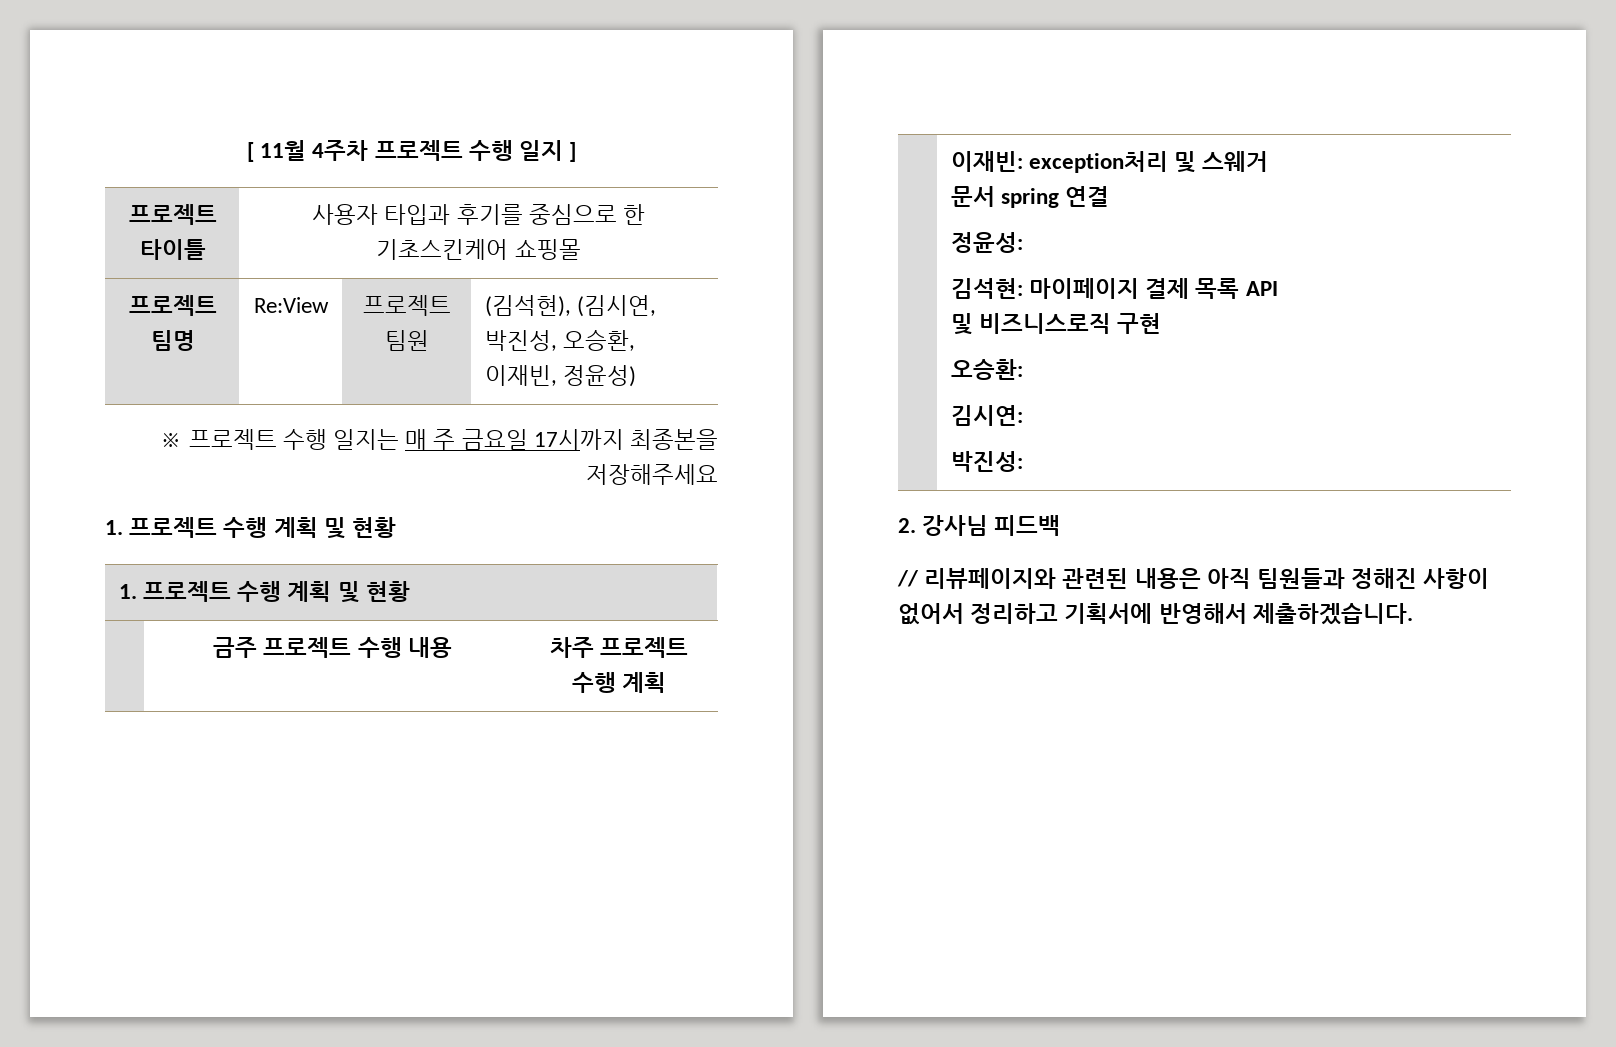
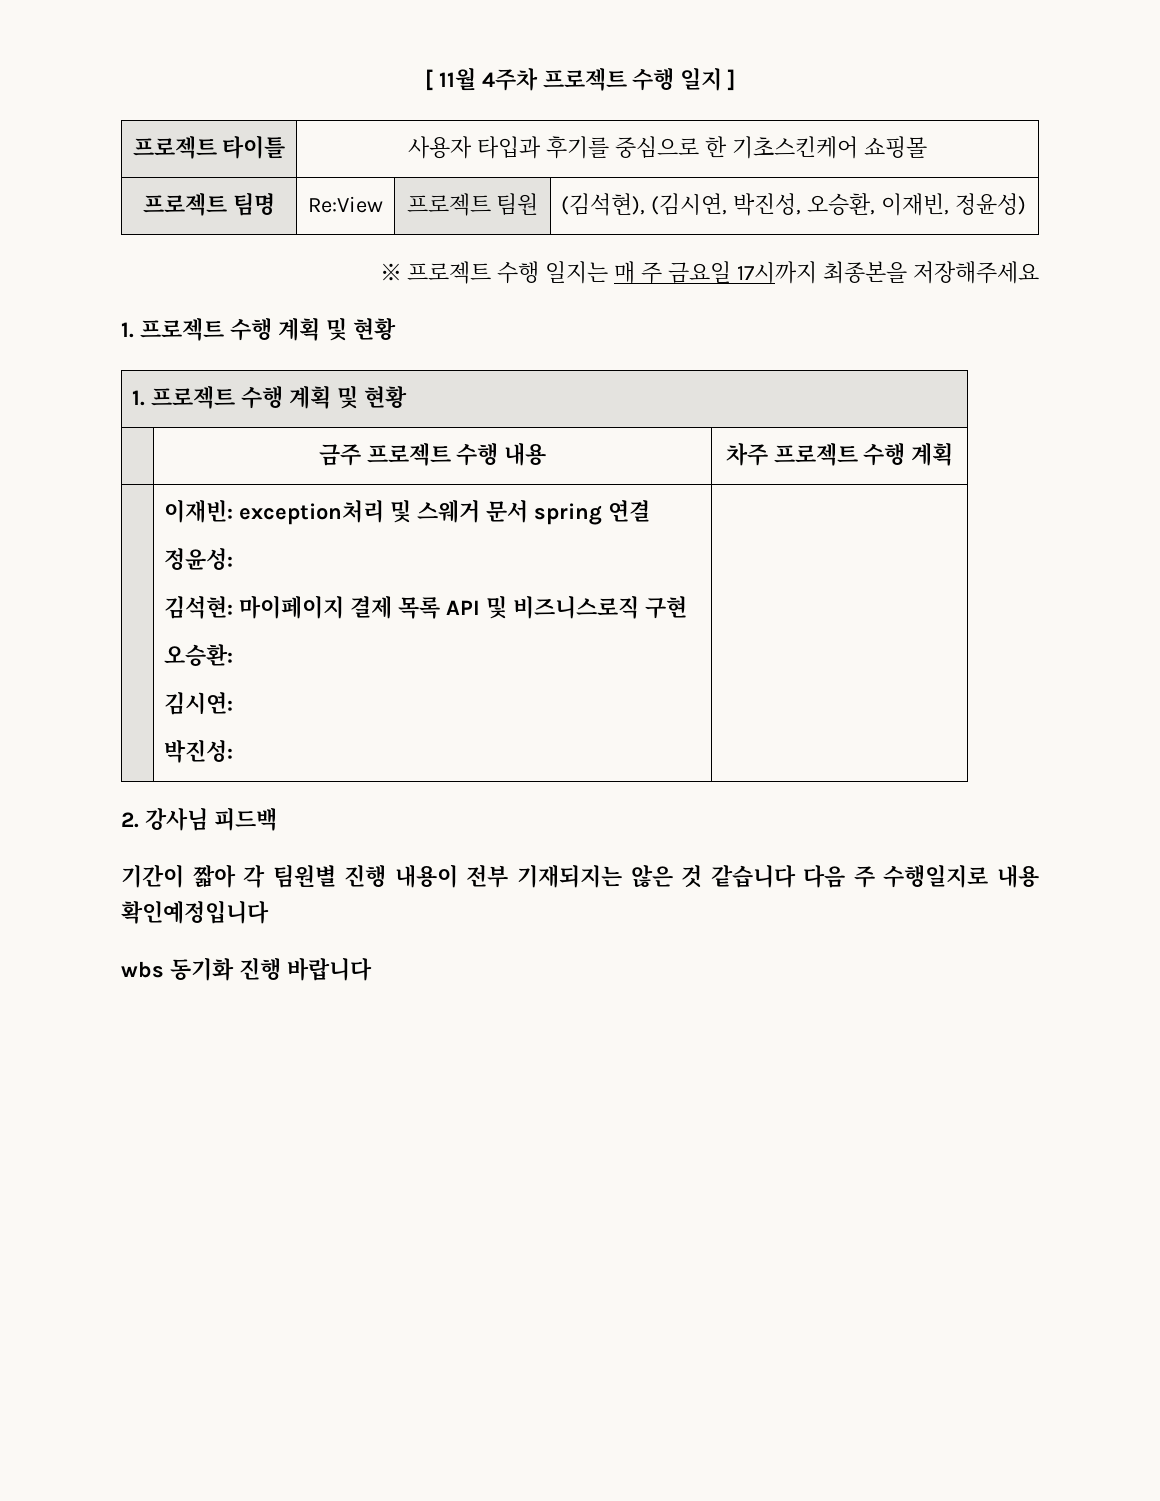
[897,568,1490,589] [898,603,1413,625] // 리뷰페이지와 관련된 내용은 아직 팀원들과 정해진 사항이 없어서 정리하고 기획서에 반영해서 제출하겠습니다. -> [121,864,1039,888] [121,900,269,924] [121,957,372,981] 기간이 짧아 각 팀원별 진행 내용이 전부 기재되지는 않은 것 같습니다 다음 주 수행일지로 내용 확인예정입니다 // wbs 동기화 진행 바랍니다

